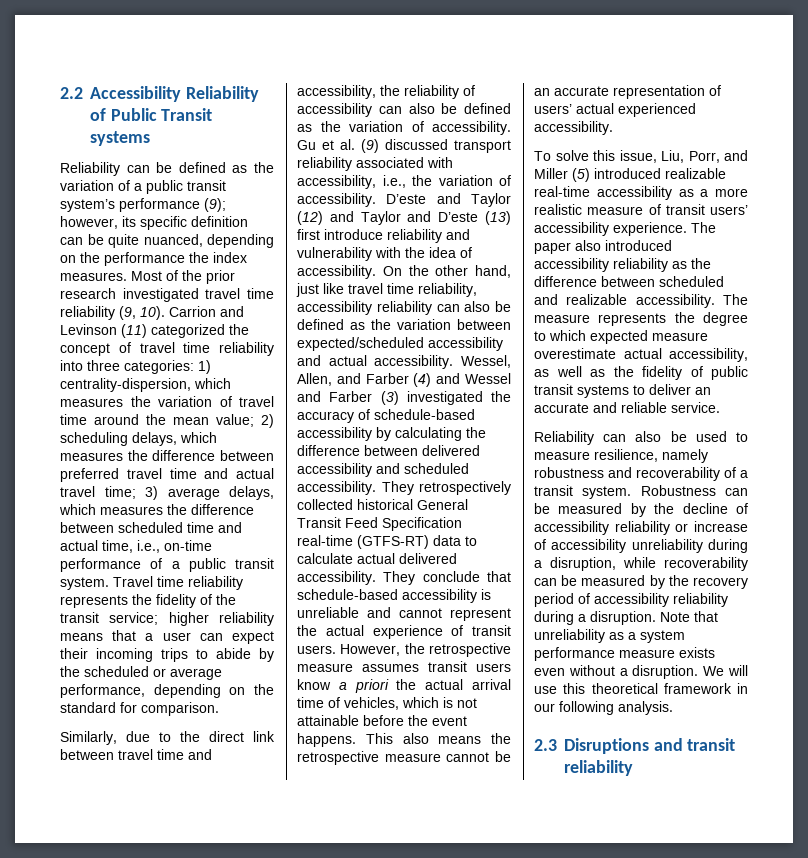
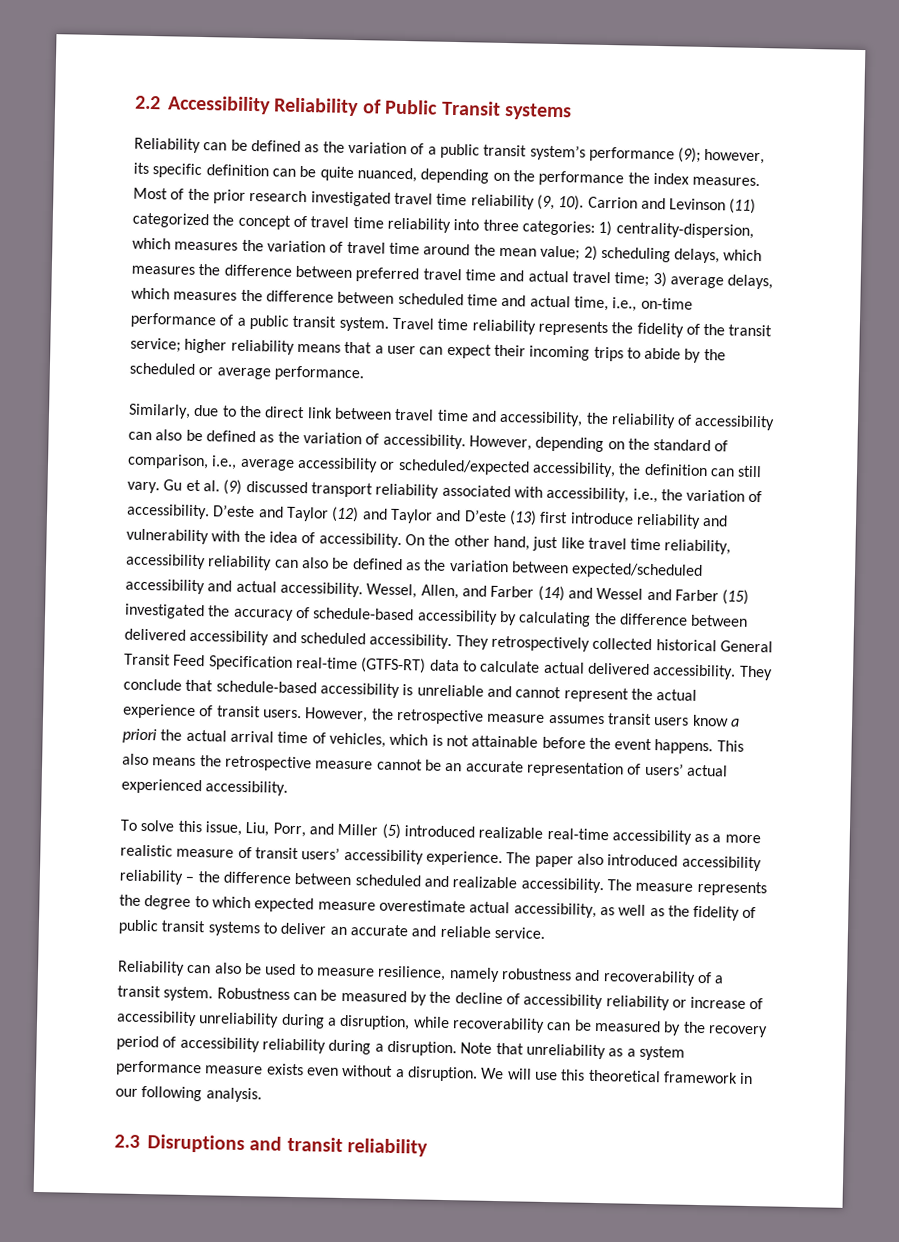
[60,684,274,698] [60,702,219,716] performance, depending on the standard for comparison. -> [273,365,364,382] performance.
(511, 128) none -> [468,435,729,453] [127,453,763,478] [127,481,160,494] However, depending on the standard of comparison, i.e., average accessibility or scheduled/expected accessibility, the definition can still vary.
[413,373,432,387] (4) -> [537,585,565,602] (14)
[380,391,399,405] (3) -> [722,589,750,605] (15)
[672,261,687,269] as -> [185,876,195,883] –

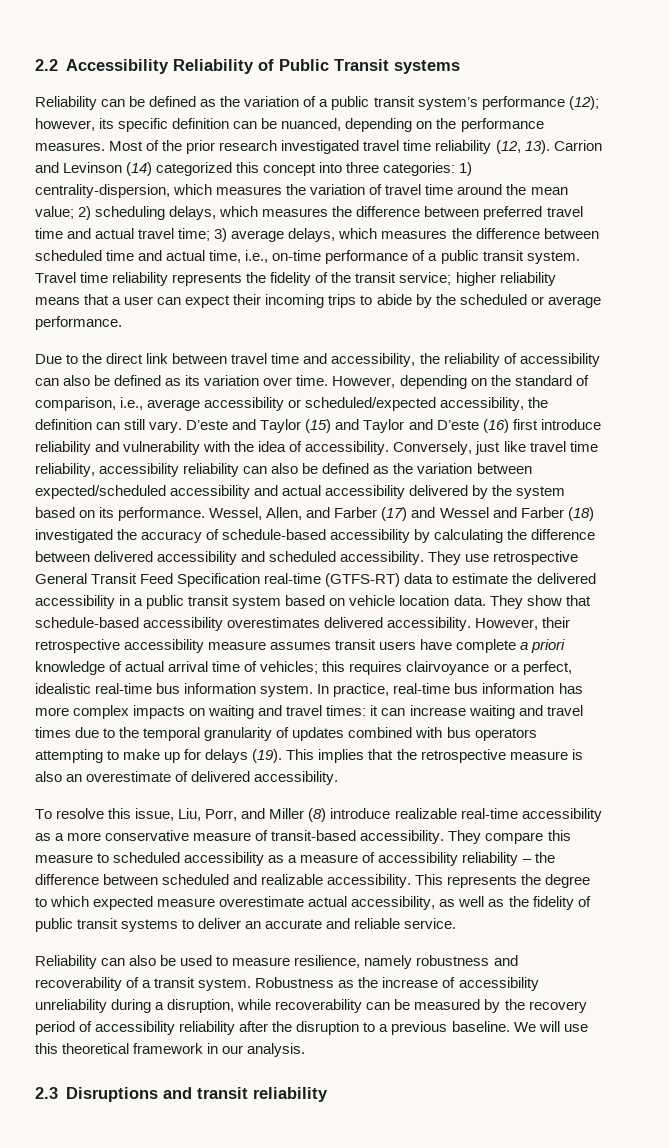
[678,147,702,163] (9); -> [568,96,599,110] (12);
[319,166,354,182] quite -> (278, 123) none
[627,172,689,185] the index -> (544, 125) none
[536,194,585,211] (9, 10). -> [495,140,550,154] (12, 13).
[729,198,757,214] [132,212,451,233] (11) categorized the concept of travel time reliability -> [126,162,317,176] (14) categorized this concept
[128,403,220,419] Similarly, due -> [35,354,62,364] Due
[277,431,466,450] the variation of accessibility. -> [185,375,329,386] its variation over time.
[163,479,763,504] [126,503,210,520] Gu et al. (9) discussed transport reliability associated with accessibility, i.e., the variation of accessibility. -> (183, 427) none
[331,506,360,523] (12) -> [305,419,332,433] (15)
[508,510,537,526] (13) -> [482,419,509,433] (16)
[404,534,530,551] On the other hand, -> [393,441,473,455] Conversely,
[279,581,363,598] accessibility. -> [325,485,566,499] [35,507,206,521] accessibility delivered by the system based on its performance.
[537,585,565,602] (14) -> [381,507,408,521] (17)
[722,589,750,605] (15) -> [567,507,594,521] (18)
[490,635,717,652] retrospectively collected historical -> [465,551,579,565] use retrospective
[480,660,773,681] [123,678,698,703] [123,703,740,727] [122,728,744,755] [122,753,728,778] [121,778,202,795] calculate actual delivered accessibility. They conclude that schedule-based accessibility is unreliable and cannot represent the actual experience of transit users. However, the retrospective measure assumes transit users know a priori the actual arrival time of vehicles, which is not attainable before the event happens. This also means the retrospective measure cannot be an accurate representation of users’ actual experienced -> [452,573,596,584] [35,595,591,609] [35,617,571,631] [35,639,566,653] [35,661,572,675] [35,683,583,697] [35,705,583,719] [35,727,537,741] [35,749,583,763] [35,771,251,782] estimate the delivered accessibility in a public transit system based on vehicle location data. They show that schedule-based accessibility overestimates delivered accessibility. However, their retrospective accessibility measure assumes transit users have complete a priori knowledge of actual arrival time of vehicles; this requires clairvoyance or a perfect, idealistic real-time bus information system. In practice, real-time bus information has more complex impacts on waiting and travel times: it can increase waiting and travel times due to the temporal granularity of updates combined with bus operators attempting to make up for delays (19). This implies that the retrospective measure is also an overestimate of delivered
[140,819,176,832] solve -> [56,808,105,819] resolve
[381,823,475,840] (5) introduced -> [308,808,391,822] (8) introduce
[120,844,679,868] realistic measure of transit users’ accessibility experience. The paper also introduced -> [105,830,571,844] [35,852,376,866] conservative measure of transit-based accessibility. They compare this measure to scheduled accessibility as a measure of
[606,879,694,892] The measure -> [415,874,444,885] This
[292,989,687,1011] can be measured by the decline of accessibility reliability or -> [338,977,379,988] as the
[328,1039,685,1061] [115,1060,478,1082] during a disruption. Note that unreliability as a system performance measure exists even without a disruption. -> [239,1021,510,1035] after the disruption to a previous baseline.
[141,1086,203,1102] following -> (244, 1049) none

